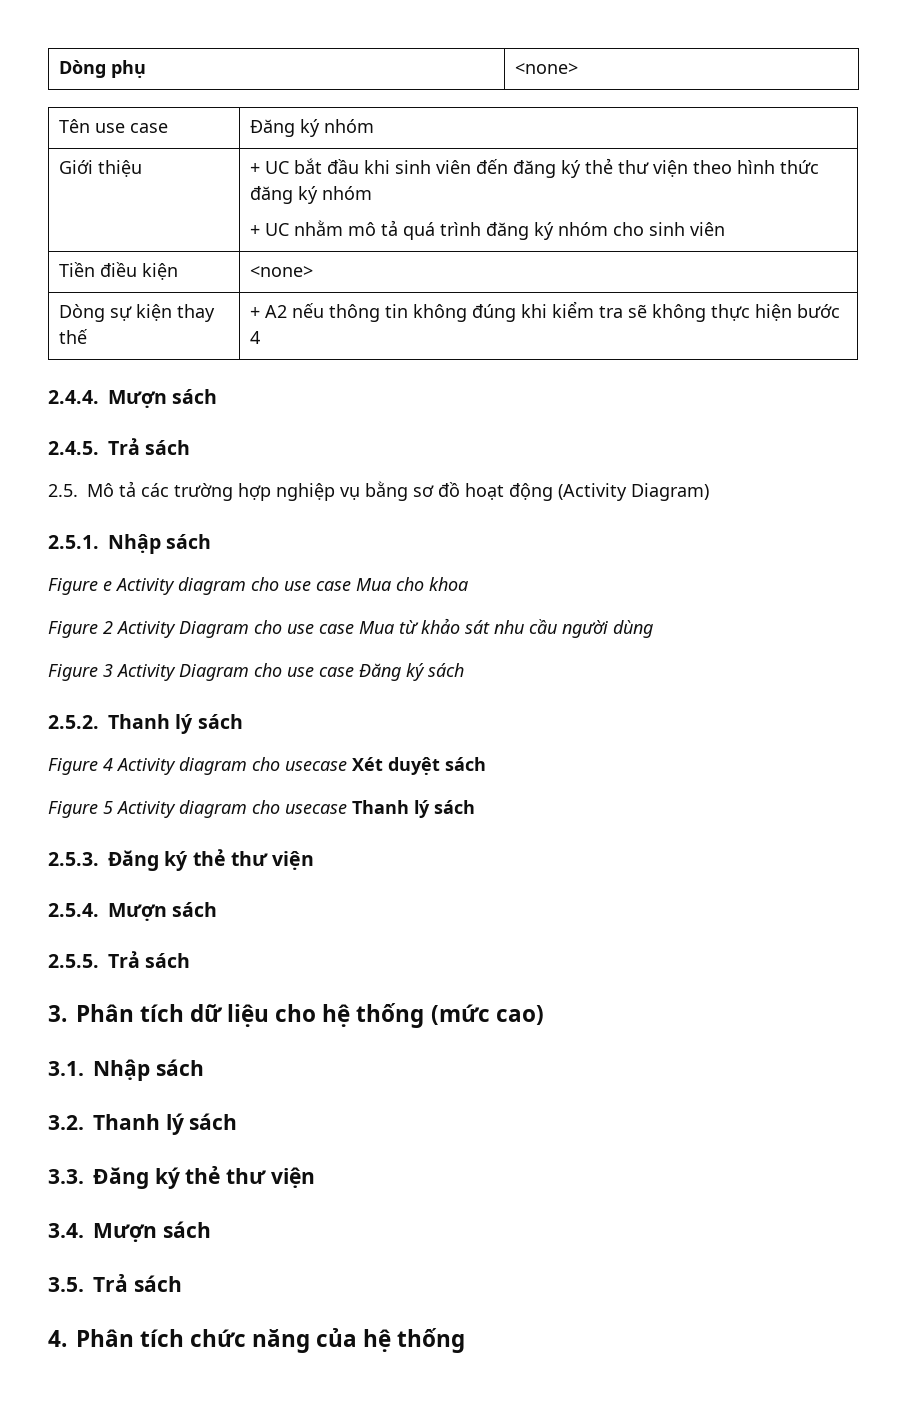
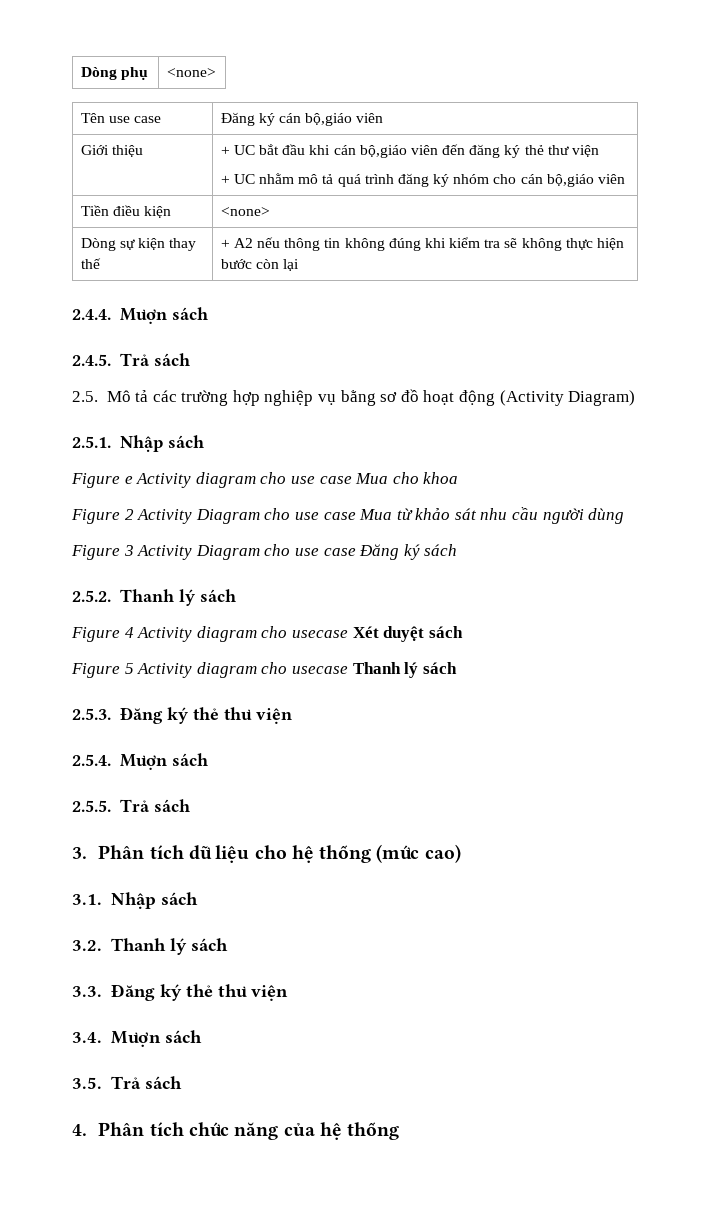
[324,119,375,133] nhóm -> [278,113,384,126] cán bộ,giáo viên
[395,160,432,174] sinh -> [333,145,407,158] cán bộ,giáo
[693,160,820,174] [250,186,373,204] theo hình thức đăng ký nhóm -> (600, 151) none
[649,222,686,236] sinh -> [520,174,594,187] cán bộ,giáo
[250,331,261,344] 4 -> [255,259,299,271] còn lại

